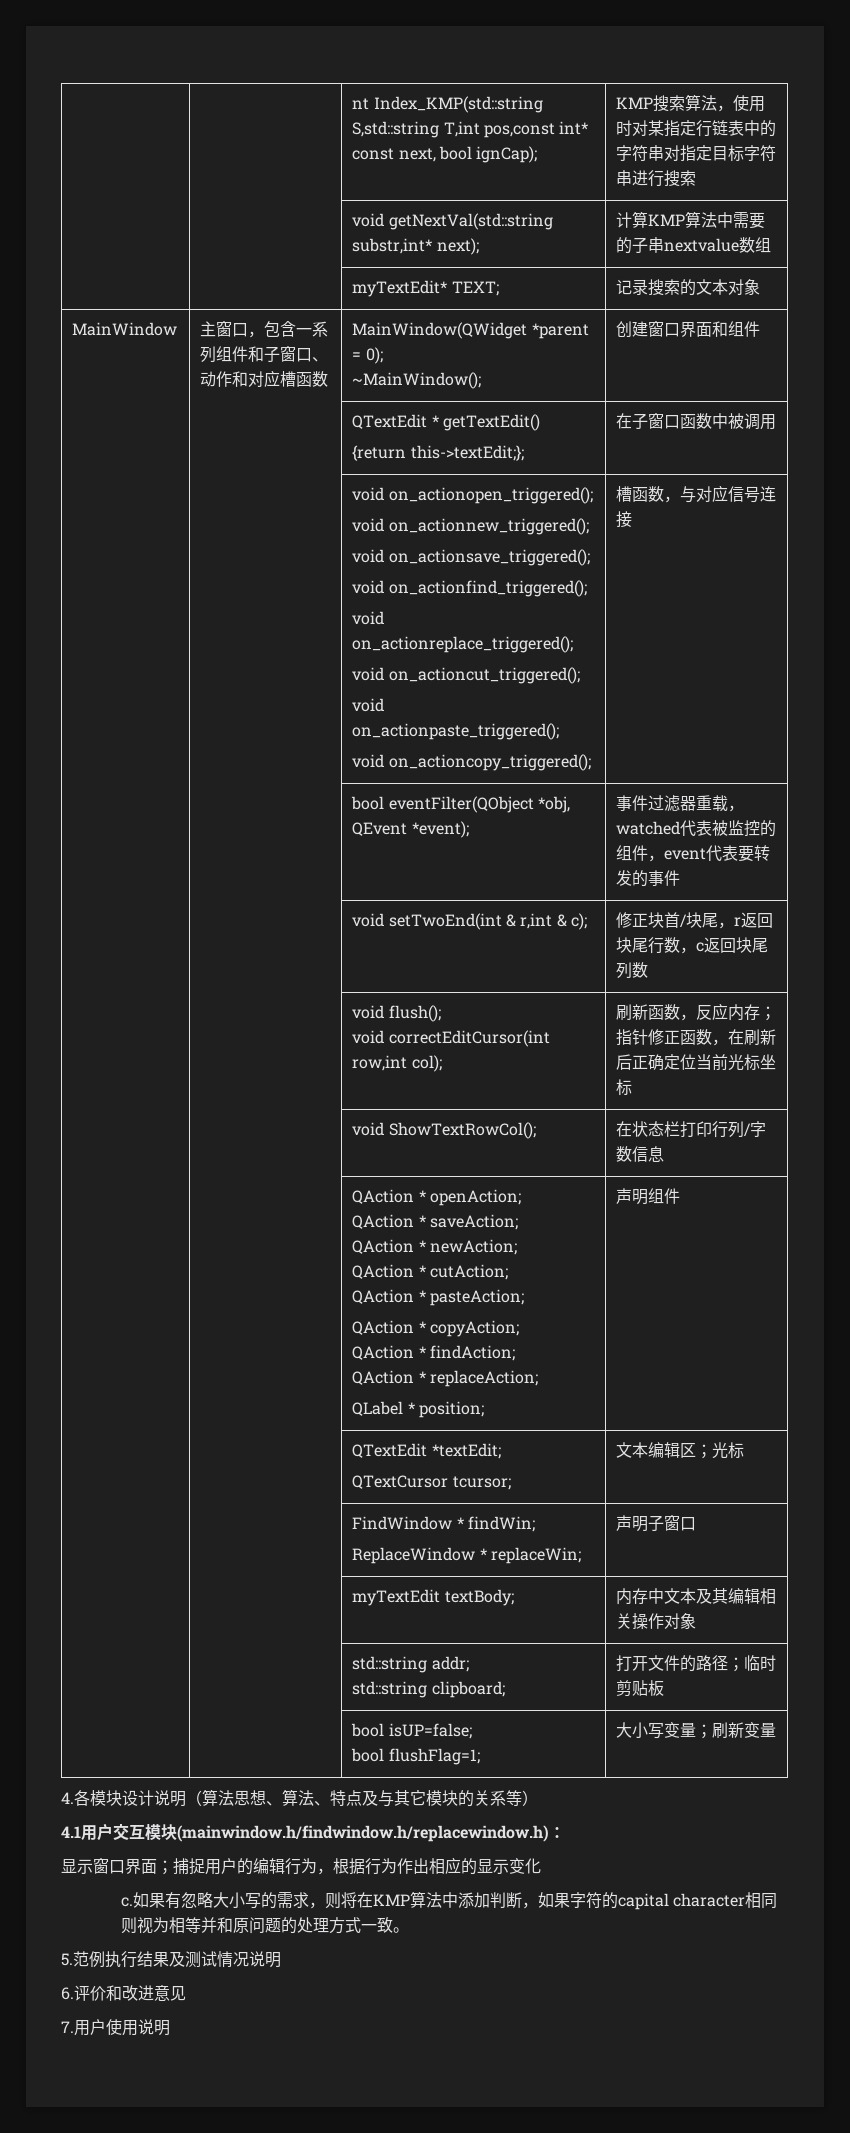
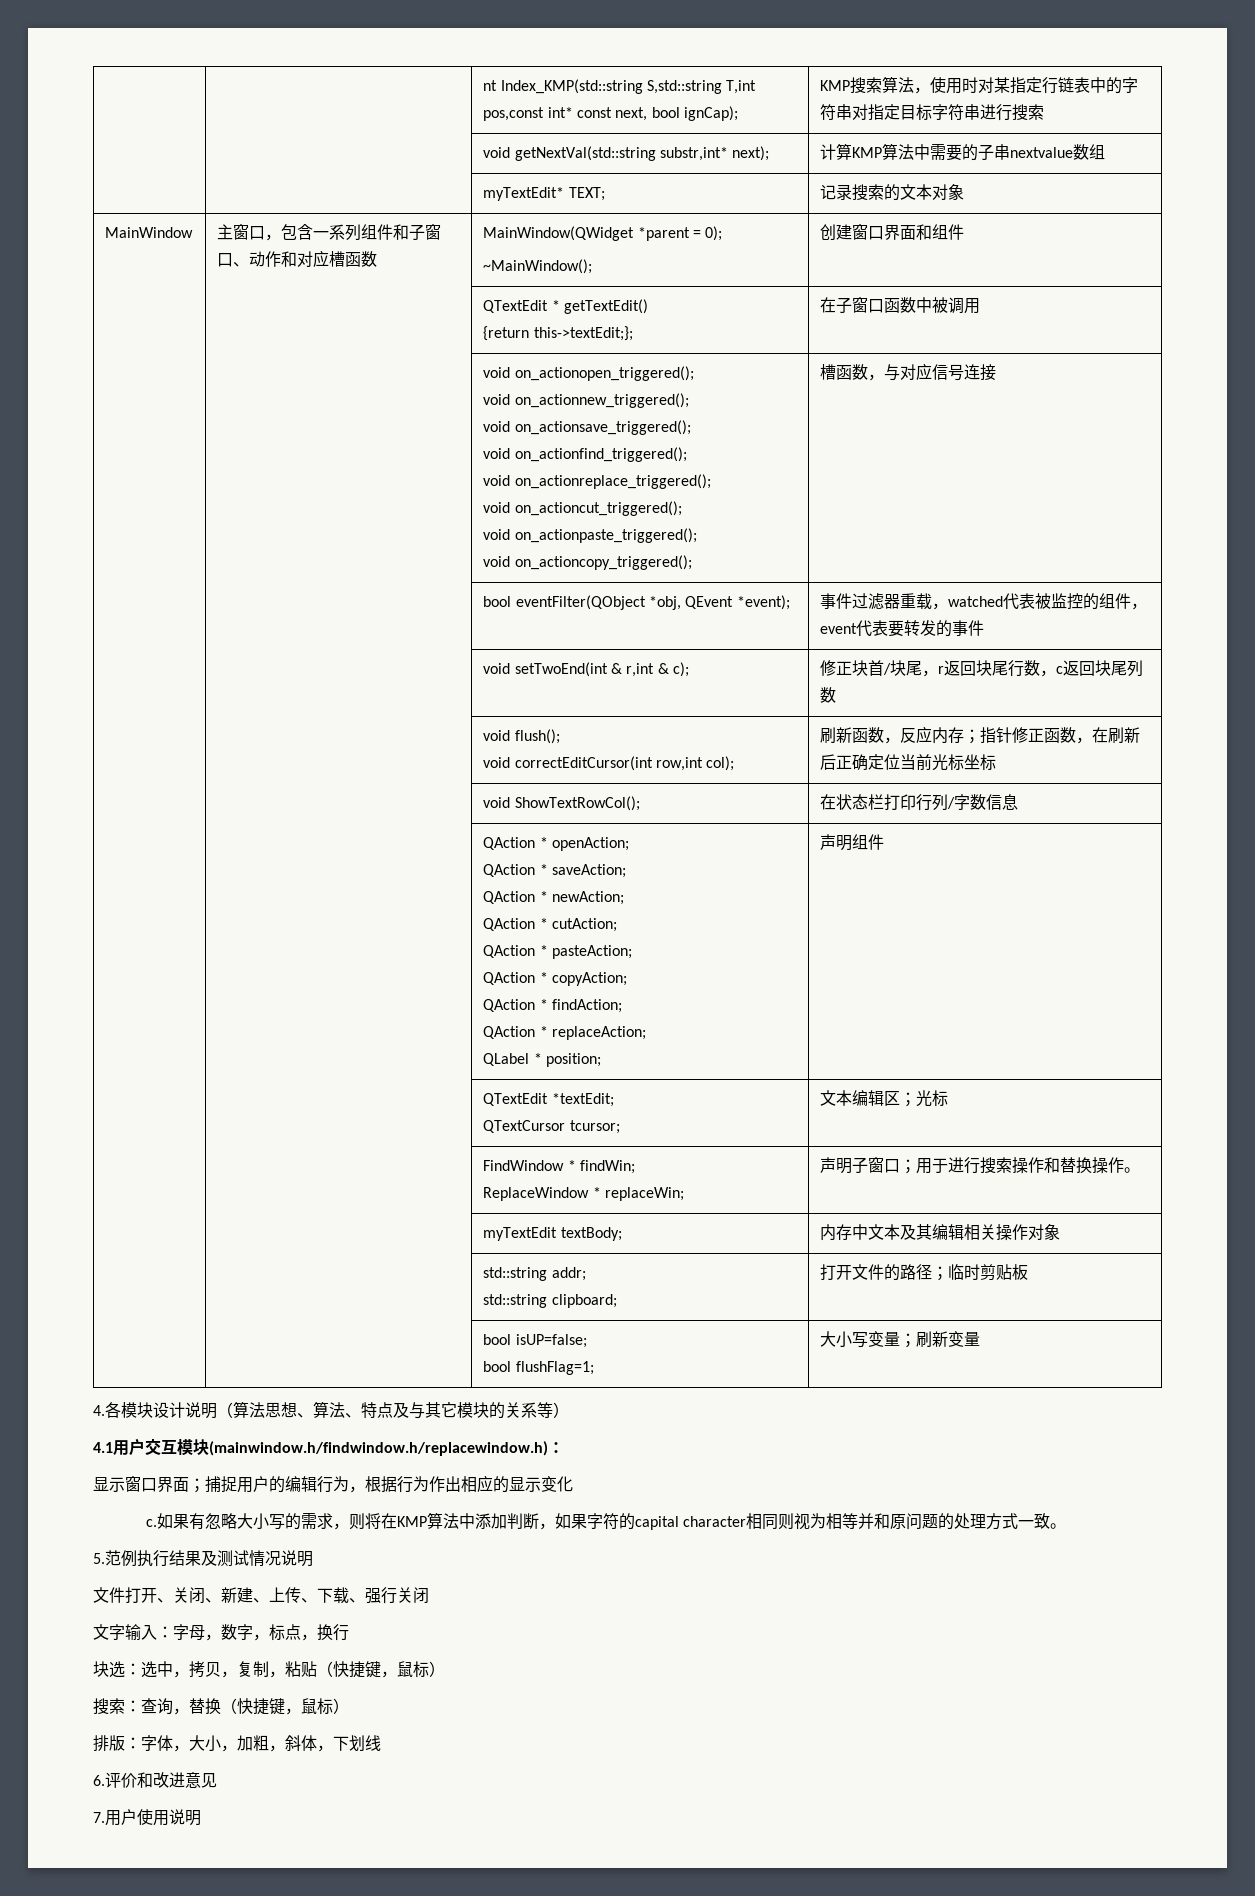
(697, 1524) none -> [900,1157,1141,1174] ；用于进行搜索操作和替换操作。
(281, 1960) none -> [93,1587,429,1604] [93,1624,349,1641] [93,1661,445,1678] [93,1698,349,1715] [93,1735,381,1752] // 文件打开、关闭、新建、上传、下载、强行关闭 // 文字输入：字母，数字，标点，换行 // 块选：选中，拷贝，复制，粘贴（快捷键，鼠标） // 搜索：查询，替换（快捷键，鼠标） // 排版：字体，大小，加粗，斜体，下划线

